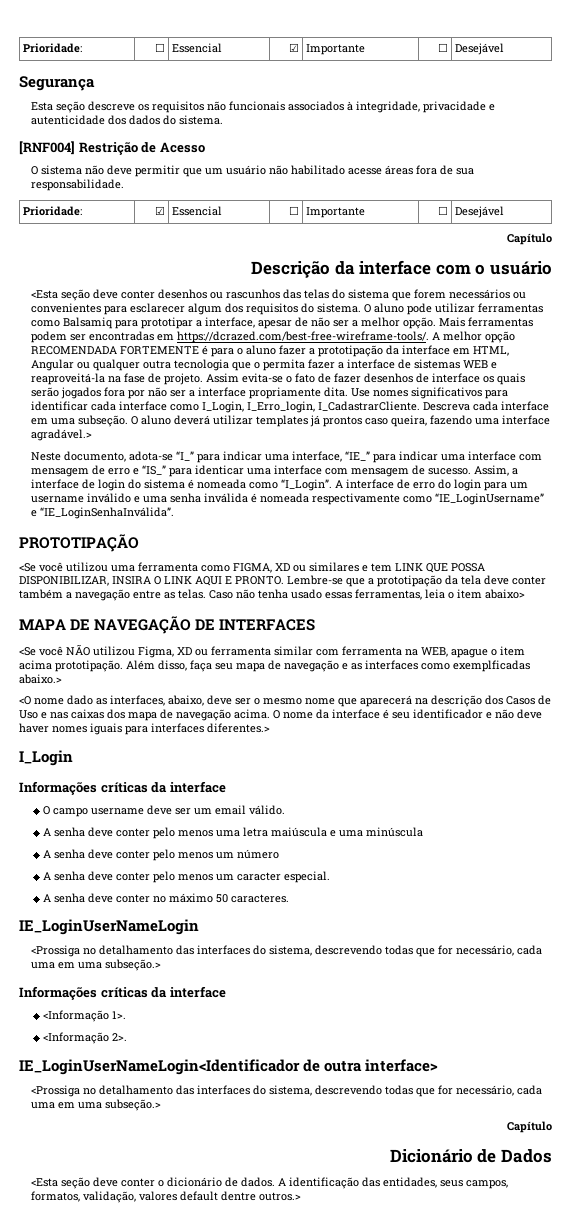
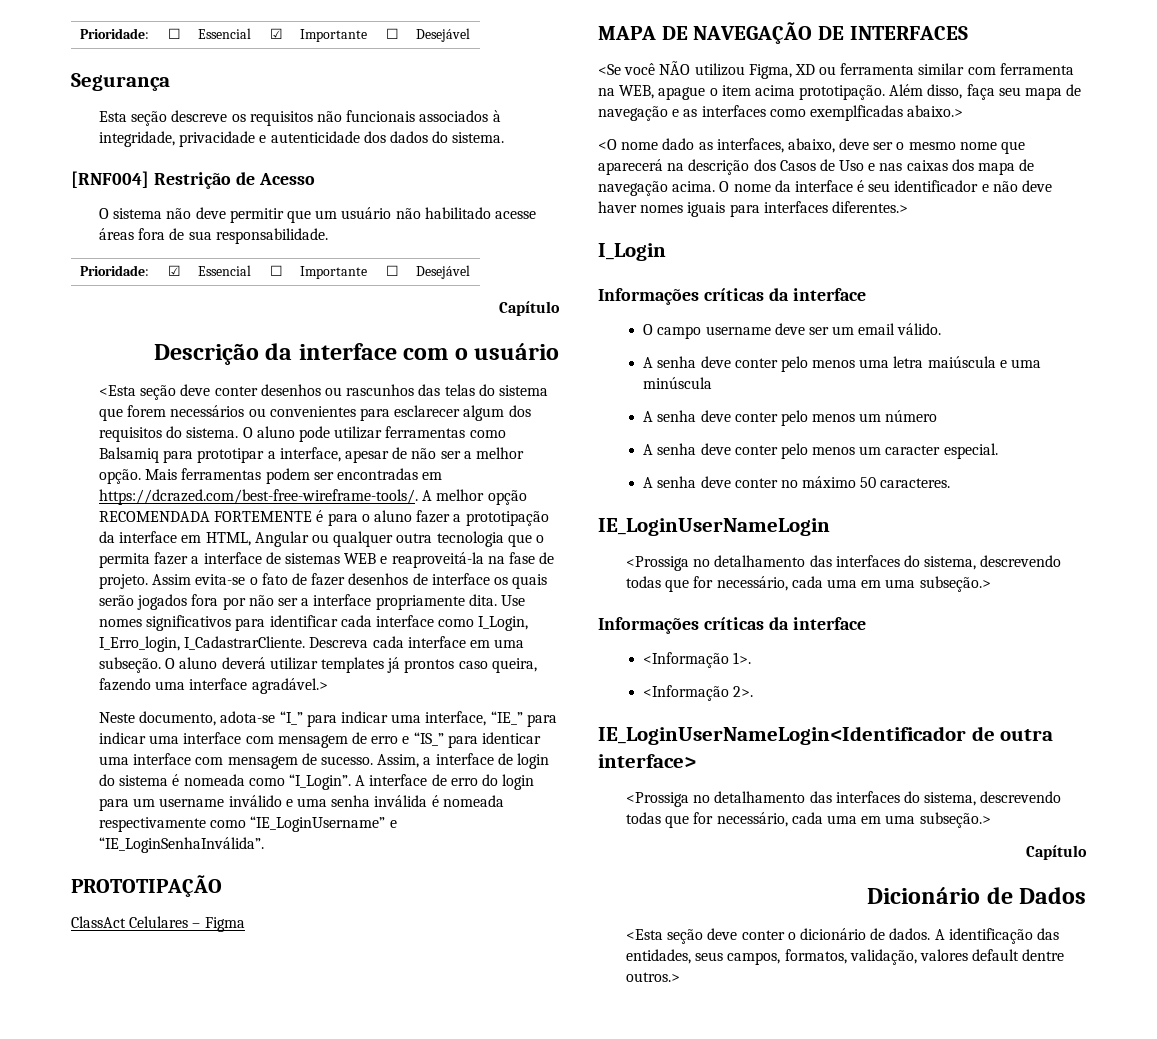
[19,562,485,573] [19,575,546,587] [19,589,525,601] <Se você utilizou uma ferramenta como FIGMA, XD ou similares e tem LINK QUE POSSA DISPONIBILIZAR, INSIRA O LINK AQUI E PRONTO. Lembre-se que a prototipação da tela deve conter também a navegação entre as telas. Caso não tenha usado essas ferramentas, leia o item abaixo> -> [71,916,245,932] ClassAct Celulares – Figma

